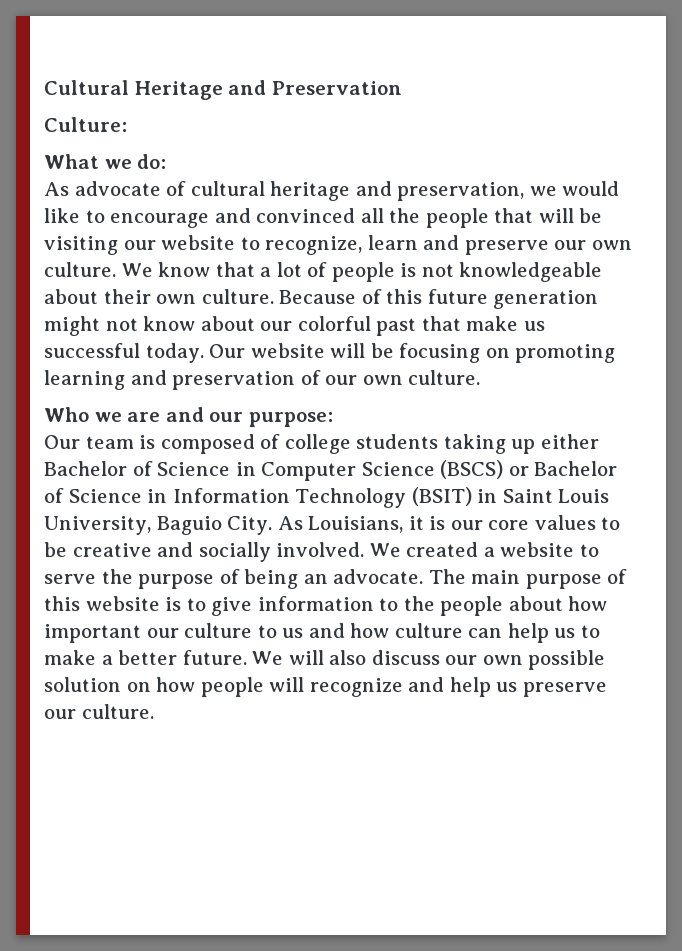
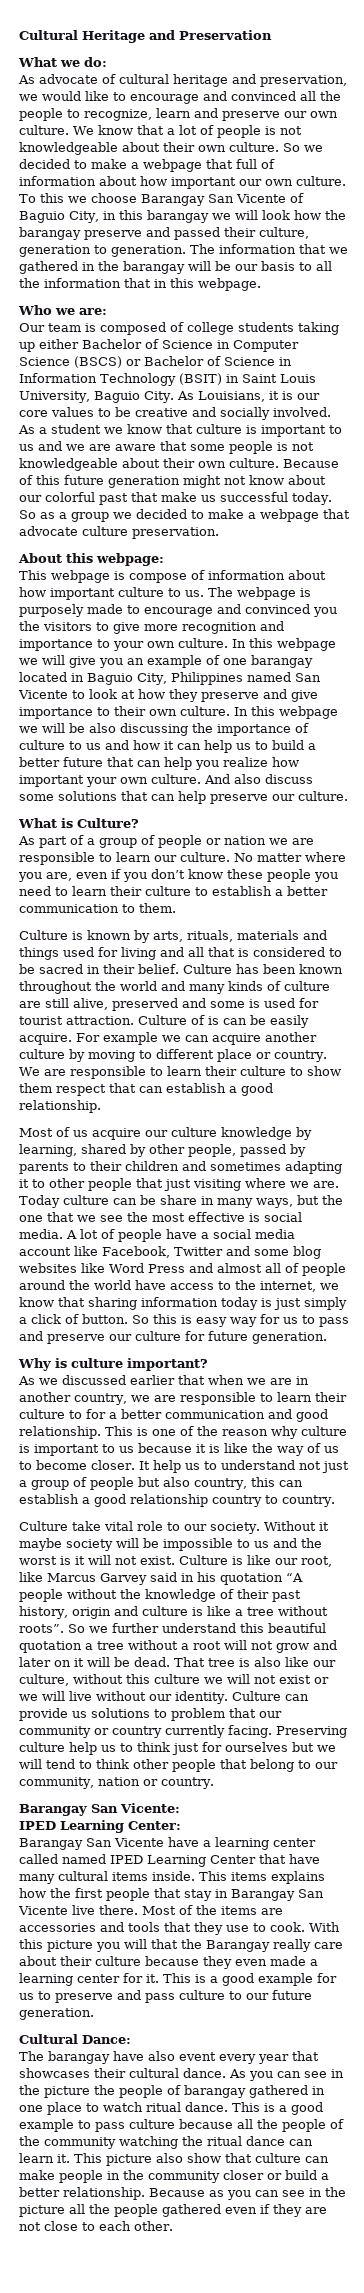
[44,117,127,132] // Culture: -> (272, 35) none
[494,208,603,223] [44,235,236,255] that will be visiting our website -> (63, 114) none
[279,289,599,309] [44,316,545,336] [44,343,616,363] [44,370,481,390] [44,407,333,427] Because of this future generation might not know about our colorful past that make us successful today. Our website will be focusing on promoting learning and preservation of our own culture. // Who we are and our purpose: -> [283,143,323,152] [19,159,275,172] [19,176,346,189] [19,193,304,206] [19,210,346,223] [19,227,309,240] [19,244,348,257] [19,261,332,274] [19,278,261,291] [18,305,107,315] So we decided to make a webpage that full of information about how important our own culture. To this we choose Barangay San Vicente of Baguio City, in this barangay we will look how the barangay preserve and passed their culture, generation to generation. The information that we gathered in the barangay will be our basis to all the information that in this webpage. // Who we are:
[369,542,599,557] [44,569,628,589] [44,596,608,616] [44,624,179,643] We created a website to serve the purpose of being an advocate. The main purpose of this website is to give information to the people about how important our -> [18,424,342,437] [19,441,314,454] [19,458,339,471] [19,475,326,488] [19,492,332,505] [19,509,350,522] [19,526,219,539] [18,553,164,566] [19,570,326,583] [19,587,311,600] [19,604,337,617] [19,621,284,634] [19,638,336,651] [19,655,313,668] [19,672,321,685] [18,689,318,702] [19,706,338,719] [19,723,309,736] As a student we know that culture is important to us and we are aware that some people is not knowledgeable about their own culture. Because of this future generation might not know about our colorful past that make us successful today. So as a group we decided to make a webpage that advocate culture preservation. // About this webpage: // This webpage is compose of information about how important culture to us. The webpage is purposely made to encourage and convinced you the visitors to give more recognition and importance to your own culture. In this webpage we will give you an example of one barangay located in Baguio City, Philippines named San Vicente to look at how they preserve and give importance to their own culture. In this webpage we will be also discussing the importance of
[394,623,463,638] culture -> [164,741,174,750] it
[44,650,606,670] [44,677,607,697] [44,704,154,719] make a better future. We will also discuss our own possible solution on how people will recognize and help us preserve our culture. -> [272,740,316,750] [19,757,299,770] [19,774,313,787] [19,791,348,804] [18,818,139,828] [18,835,314,848] [19,852,346,865] [18,869,338,882] [19,886,328,896] [19,903,176,913] [19,930,327,943] [19,947,342,960] [19,964,343,974] [19,981,330,994] [19,998,319,1011] [19,1015,309,1028] [19,1032,317,1045] [19,1049,327,1062] [19,1066,341,1079] [19,1083,273,1096] [19,1100,101,1113] [19,1127,312,1140] [19,1144,306,1157] [19,1161,342,1174] [19,1178,339,1191] [19,1195,343,1208] [19,1212,302,1222] [19,1229,295,1242] [19,1246,321,1259] [19,1263,346,1276] [19,1280,339,1292] [19,1297,347,1310] [19,1314,349,1327] [19,1331,327,1344] [18,1358,208,1371] [18,1375,309,1385] [19,1392,347,1405] [19,1409,328,1422] [19,1426,347,1439] [19,1443,339,1456] [19,1460,349,1473] [19,1477,303,1490] [19,1494,335,1507] [19,1521,329,1534] [19,1538,322,1551] [19,1555,332,1567] [19,1572,303,1585] [19,1589,301,1602] [19,1606,328,1619] [19,1623,326,1633] [19,1640,337,1653] [19,1657,336,1667] [19,1674,329,1686] [19,1691,309,1704] [19,1708,282,1721] [19,1725,347,1738] [19,1742,336,1755] [19,1759,338,1772] [19,1777,214,1789] [19,1803,180,1816] [19,1820,181,1833] [19,1837,316,1850] [19,1854,320,1867] [19,1871,325,1884] [19,1888,324,1901] [18,1905,283,1915] [19,1922,340,1935] [19,1939,343,1952] [19,1956,318,1969] [19,1973,337,1986] [19,1990,312,2003] [19,2008,94,2020] [19,2034,131,2044] [19,2051,319,2064] [19,2068,344,2081] [19,2085,325,2098] [19,2102,323,2115] [19,2119,344,2132] [19,2136,313,2149] [19,2153,329,2166] [19,2170,329,2183] [19,2187,346,2200] [19,2204,327,2217] [19,2221,173,2231] build a better future that can help you realize how important your own culture. And also discuss some solutions that can help preserve our culture. // What is Culture? // As part of a group of people or nation we are responsible to learn our culture. No matter where you are, even if you don’t know these people you need to learn their culture to establish a better communication to them. // Culture is known by arts, rituals, materials and things used for living and all that is considered to be sacred in their belief. Culture has been known throughout the world and many kinds of culture are still alive, preserved and some is used for tourist attraction. Culture of is can be easily acquire. For example we can acquire another culture by moving to different place or country. We are responsible to learn their culture to show them respect that can establish a good relationship. // Most of us acquire our culture knowledge by learning, shared by other people, passed by parents to their children and sometimes adapting it to other people that just visiting where we are. Today culture can be share in many ways, but the one that we see the most effective is social media. A lot of people have a social media account like Facebook, Twitter and some blog websites like Word Press and almost all of people around the world have access to the internet, we know that sharing information today is just simply a click of button. So this is easy way for us to pass and preserve our culture for future generation. // Why is culture important? // As we discussed earlier that when we are in another country, we are responsible to learn their culture to for a better communication and good relationship. This is one of the reason why culture is important to us because it is like the way of us to become closer. It help us to understand not just a group of people but also country, this can establish a good relationship country to country. // Culture take vital role to our society. Without it maybe society will be impossible to us and the worst is it will not exist. Culture is like our root, like Marcus Garvey said in his quotation “A people without the knowledge of their past history, origin and culture is like a tree without roots”. So we further understand this beautiful quotation a tree without a root will not grow and later on it will be dead. That tree is also like our culture, without this culture we will not exist or we will live without our identity. Culture can provide us solutions to problem that our community or country currently facing. Preserving culture help us to think just for ourselves but we will tend to think other people that belong to our community, nation or country. // Barangay San Vicente: // IPED Learning Center: // Barangay San Vicente have a learning center called named IPED Learning Center that have many cultural items inside. This items explains how the first people that stay in Barangay San Vicente live there. Most of the items are accessories and tools that they use to cook. With this picture you will that the Barangay really care about their culture because they even made a learning center for it. This is a good example for us to preserve and pass culture to our future generation. // Cultural Dance: // The barangay have also event every year that showcases their cultural dance. As you can see in the picture the people of barangay gathered in one place to watch ritual dance. This is a good example to pass culture because all the people of the community watching the ritual dance can learn it. This picture also show that culture can make people in the community closer or build a better relationship. Because as you can see in the picture all the people gathered even if they are not close to each other.

